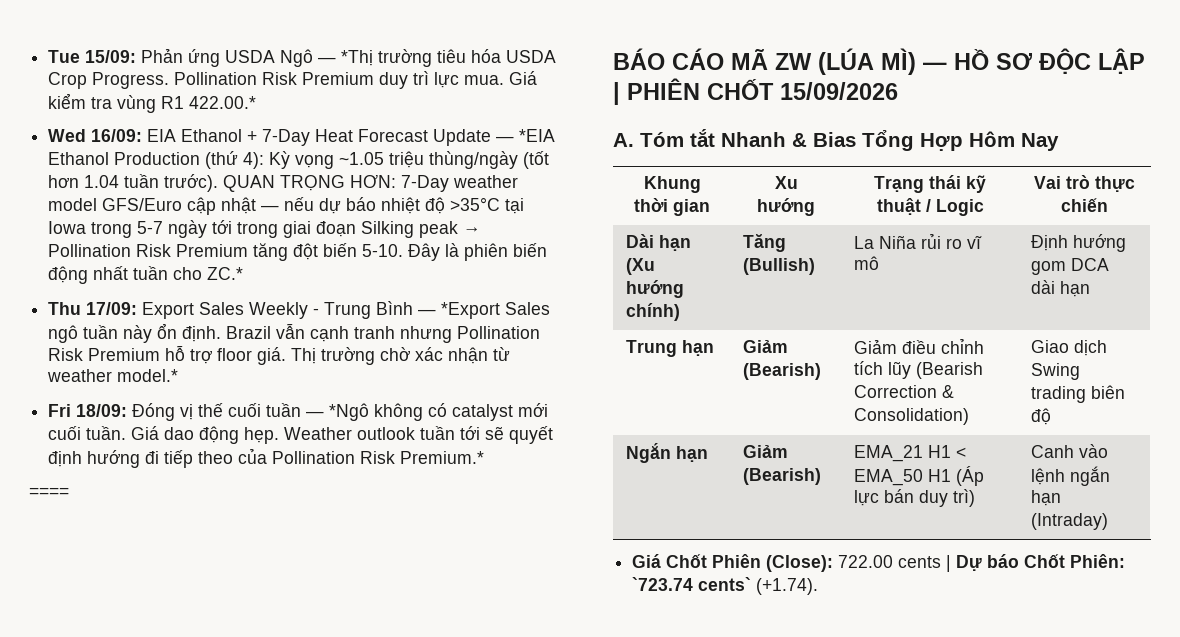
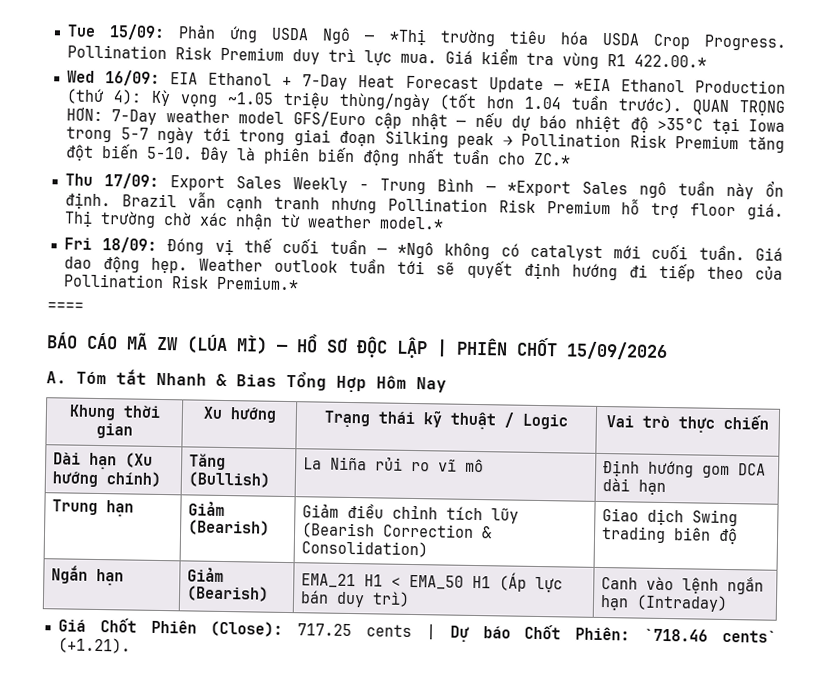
[838,555,894,568] 722.00 -> [297,623,353,637] 717.25
[632,577,819,595] `723.74 cents` (+1.74). -> [644,628,777,643] [57,637,131,654] `718.46 cents` (+1.21).

